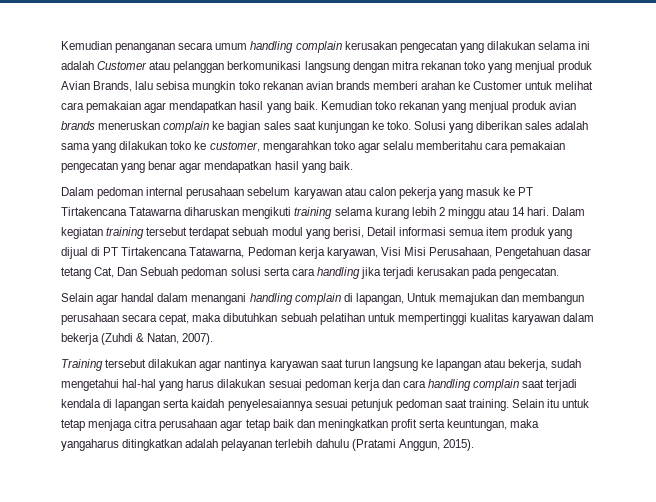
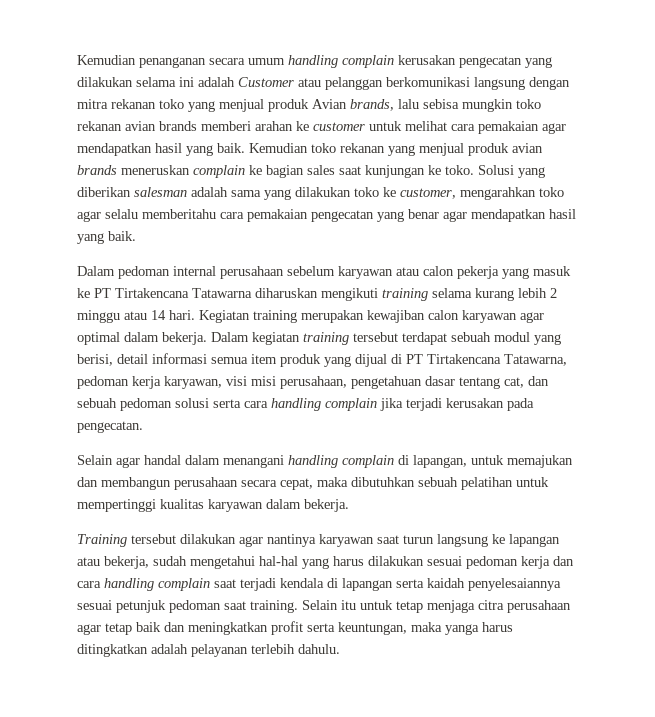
[93,81,133,92] Brands, -> [350,99,394,111] brands,
[473,81,523,90] Customer -> [313,122,365,131] customer
[525,121,553,130] sales -> [134,187,187,197] salesman
(550, 211) none -> [199,310,544,323] [77,332,207,345] Kegiatan training merupakan kewajiban calon karyawan agar optimal dalam bekerja.
[366,227,396,236] Detail -> [117,354,148,364] detail
[247,247,296,256] Pedoman -> [77,376,129,389] pedoman
[380,247,592,259] [61,267,179,279] Visi Misi Perusahaan, Pengetahuan dasar tetang Cat, Dan Sebuah -> [226,376,549,389] [77,398,117,408] visi misi perusahaan, pengetahuan dasar tentang cat, dan sebuah
(360, 273) none -> [325,398,377,411] complain
[406,293,436,302] Untuk -> [471,455,504,465] untuk
[61,333,214,345] bekerja (Zuhdi & Natan, 2007). -> [304,499,349,512] bekerja.
[61,439,119,451] yangaharus -> [445,622,513,635] yanga harus
[315,439,474,451] dahulu (Pratami Anggun, 2015). -> [298,644,340,654] dahulu.

